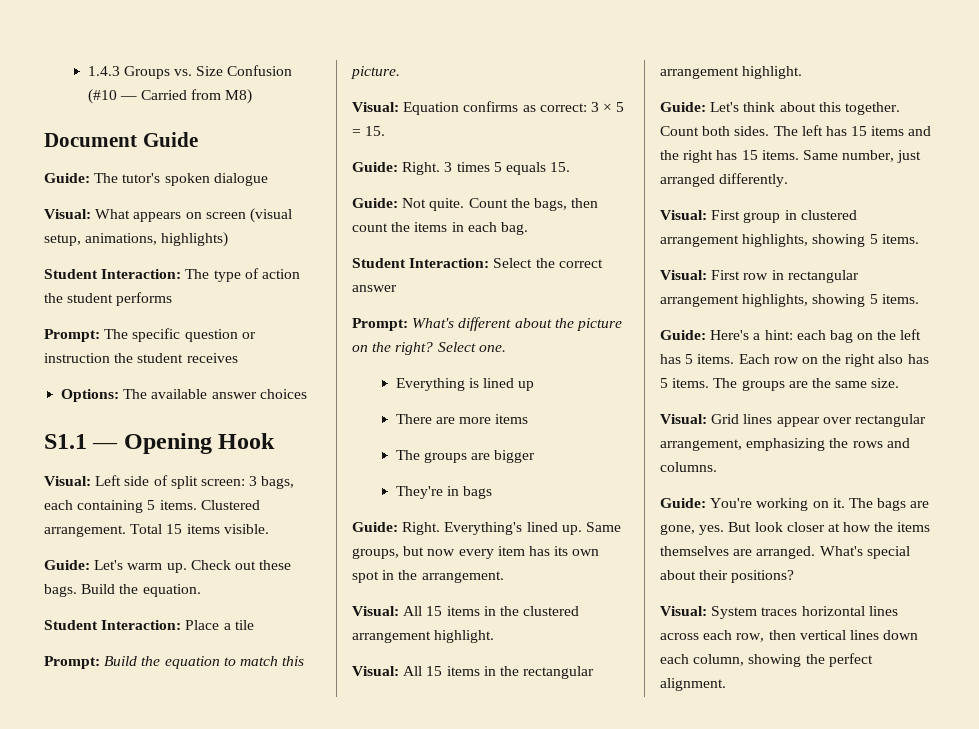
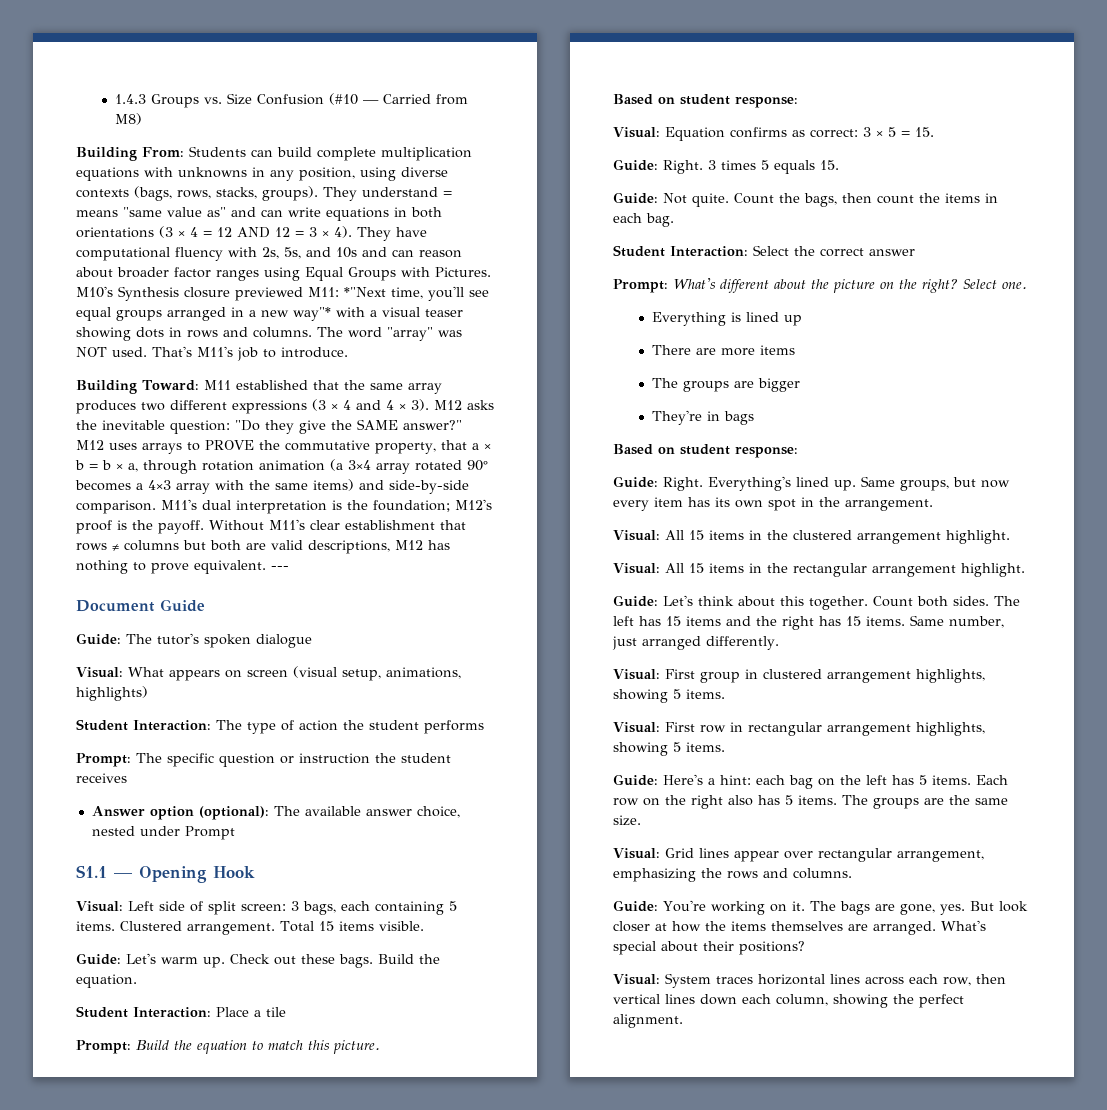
(253, 96) none -> [76,146,472,161] [76,167,448,181] [76,186,452,201] [76,207,442,221] [76,226,427,241] [76,247,462,261] [76,267,491,281] [76,286,489,301] [76,307,463,321] [76,327,462,341] [76,346,348,361] [76,380,442,394] [76,399,494,414] [76,419,462,434] [76,440,491,454] [75,459,488,474] [75,479,469,494] [76,499,492,514] [76,519,466,534] [76,540,450,554] [76,560,289,574] // Building From: Students can build complete multiplication equations with unknowns in any position, using diverse contexts (bags, rows, stacks, groups). They understand = means "same value as" and can write equations in both orientations (3 × 4 = 12 AND 12 = 3 × 4). They have computational fluency with 2s, 5s, and 10s and can reason about broader factor ranges using Equal Groups with Pictures. M10's Synthesis closure previewed M11: *"Next time, you'll see equal groups arranged in a new way"* with a visual teaser showing dots in rows and columns. The word "array" was NOT used. That's M11's job to introduce. // Building Toward: M11 established that the same array produces two different expressions (3 × 4 and 4 × 3). M12 asks the inevitable question: "Do they give the SAME answer?" M12 uses arrays to PROVE the commutative property, that a × b = b × a, through rotation animation (a 3×4 array rotated 90° becomes a 4×3 array with the same items) and side-by-side comparison. M11's dual interpretation is the foundation; M12's proof is the payoff. Without M11's clear establishment that rows ≠ columns but both are valid descriptions, M12 has nothing to prove equivalent. ---
[61,389,307,402] Options: The available answer choices -> [91,806,460,820] [91,826,235,840] Answer option (optional): The available answer choice, nested under Prompt
(400, 72) none -> [613,94,798,108] // Based on student response:
(493, 492) none -> [613,444,798,458] // Based on student response:

